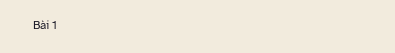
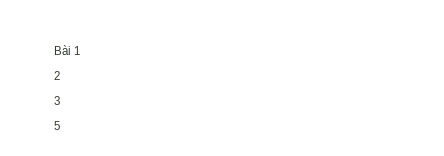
(58, 25) none -> [54,71,60,80] [54,96,60,105] [54,121,60,130] // 2 // 3 // 5

